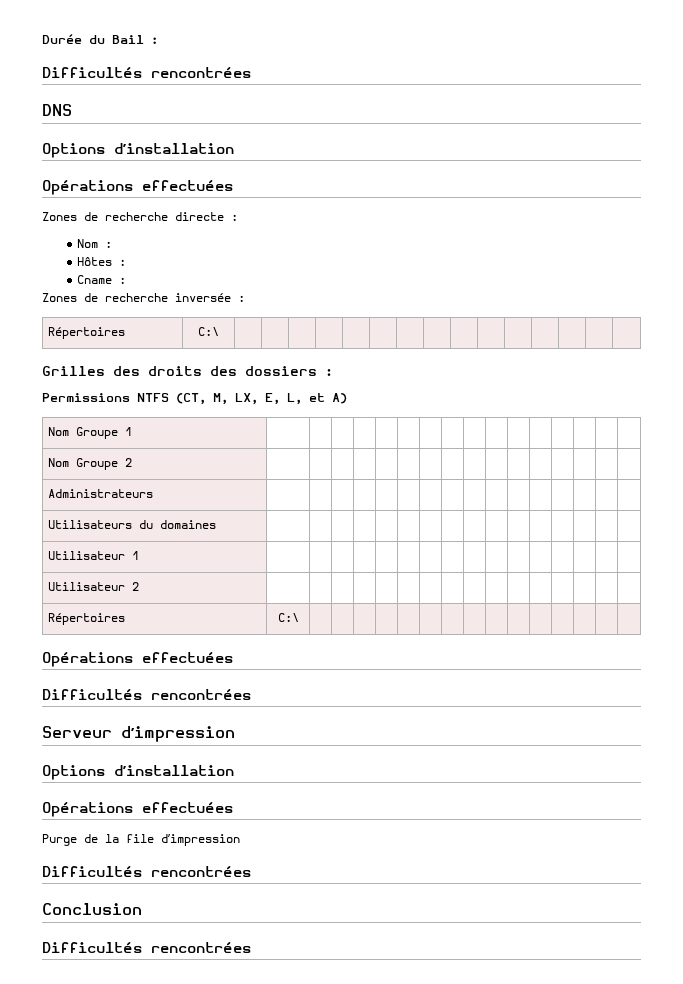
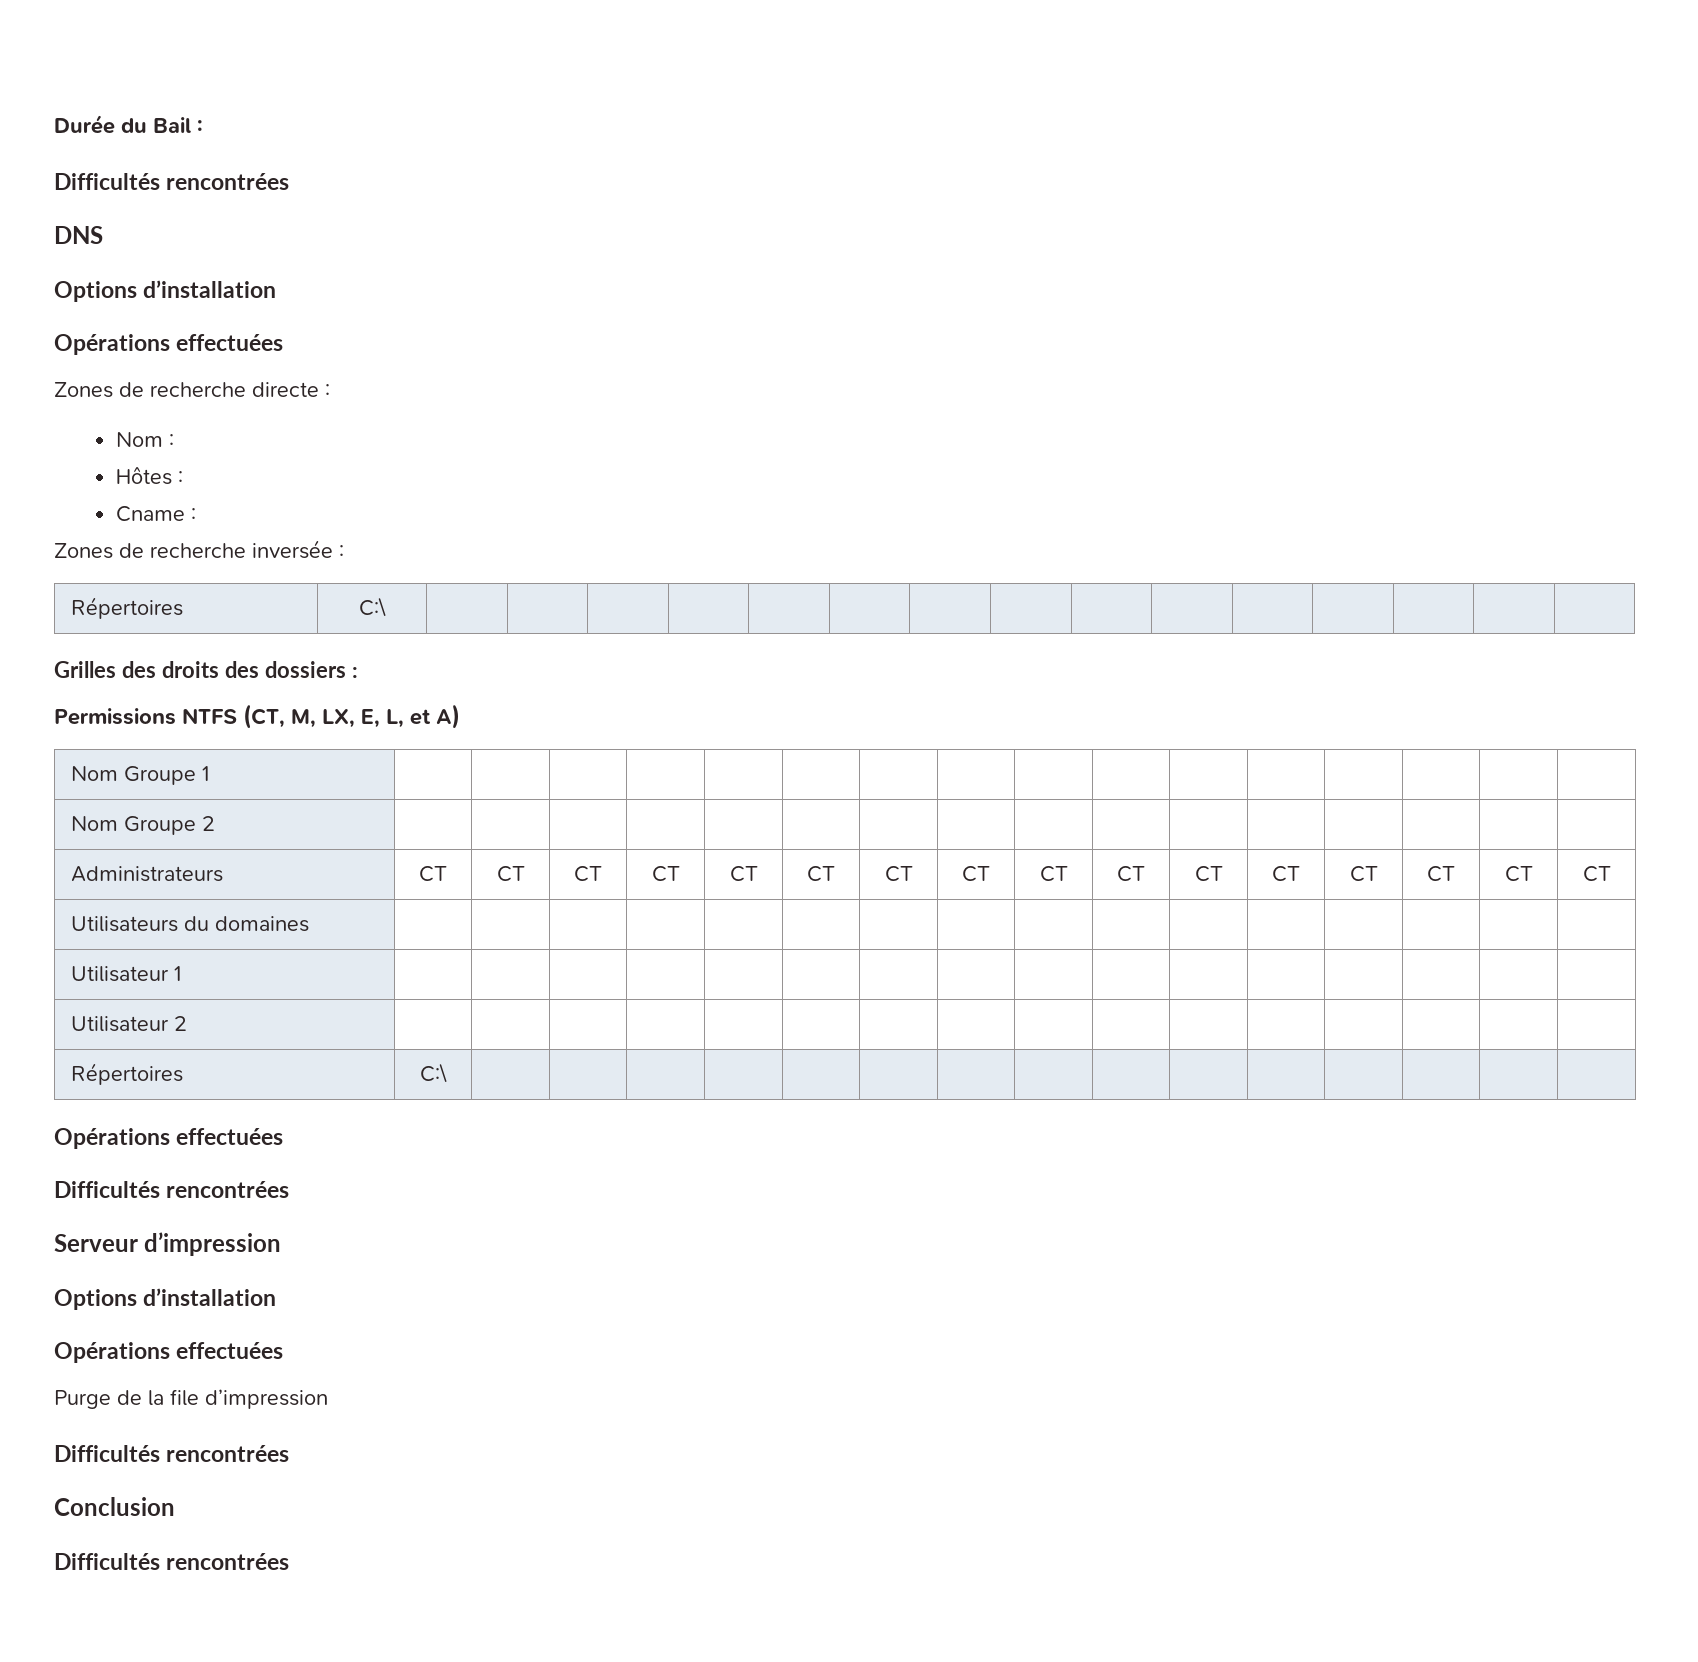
(153, 493) | | | | | | | | | | | | | | | -> [419,866,447,882] [496,866,525,882] [574,866,602,882] [651,866,680,882] [729,866,758,882] [807,866,835,882] [884,866,913,882] [962,866,990,882] [1039,866,1068,882] [1117,866,1145,882] [1194,866,1223,882] [1272,866,1300,882] [1349,866,1378,882] [1427,866,1455,882] [1504,866,1533,882] [1582,866,1611,882] CT | CT | CT | CT | CT | CT | CT | CT | CT | CT | CT | CT | CT | CT | CT | CT

